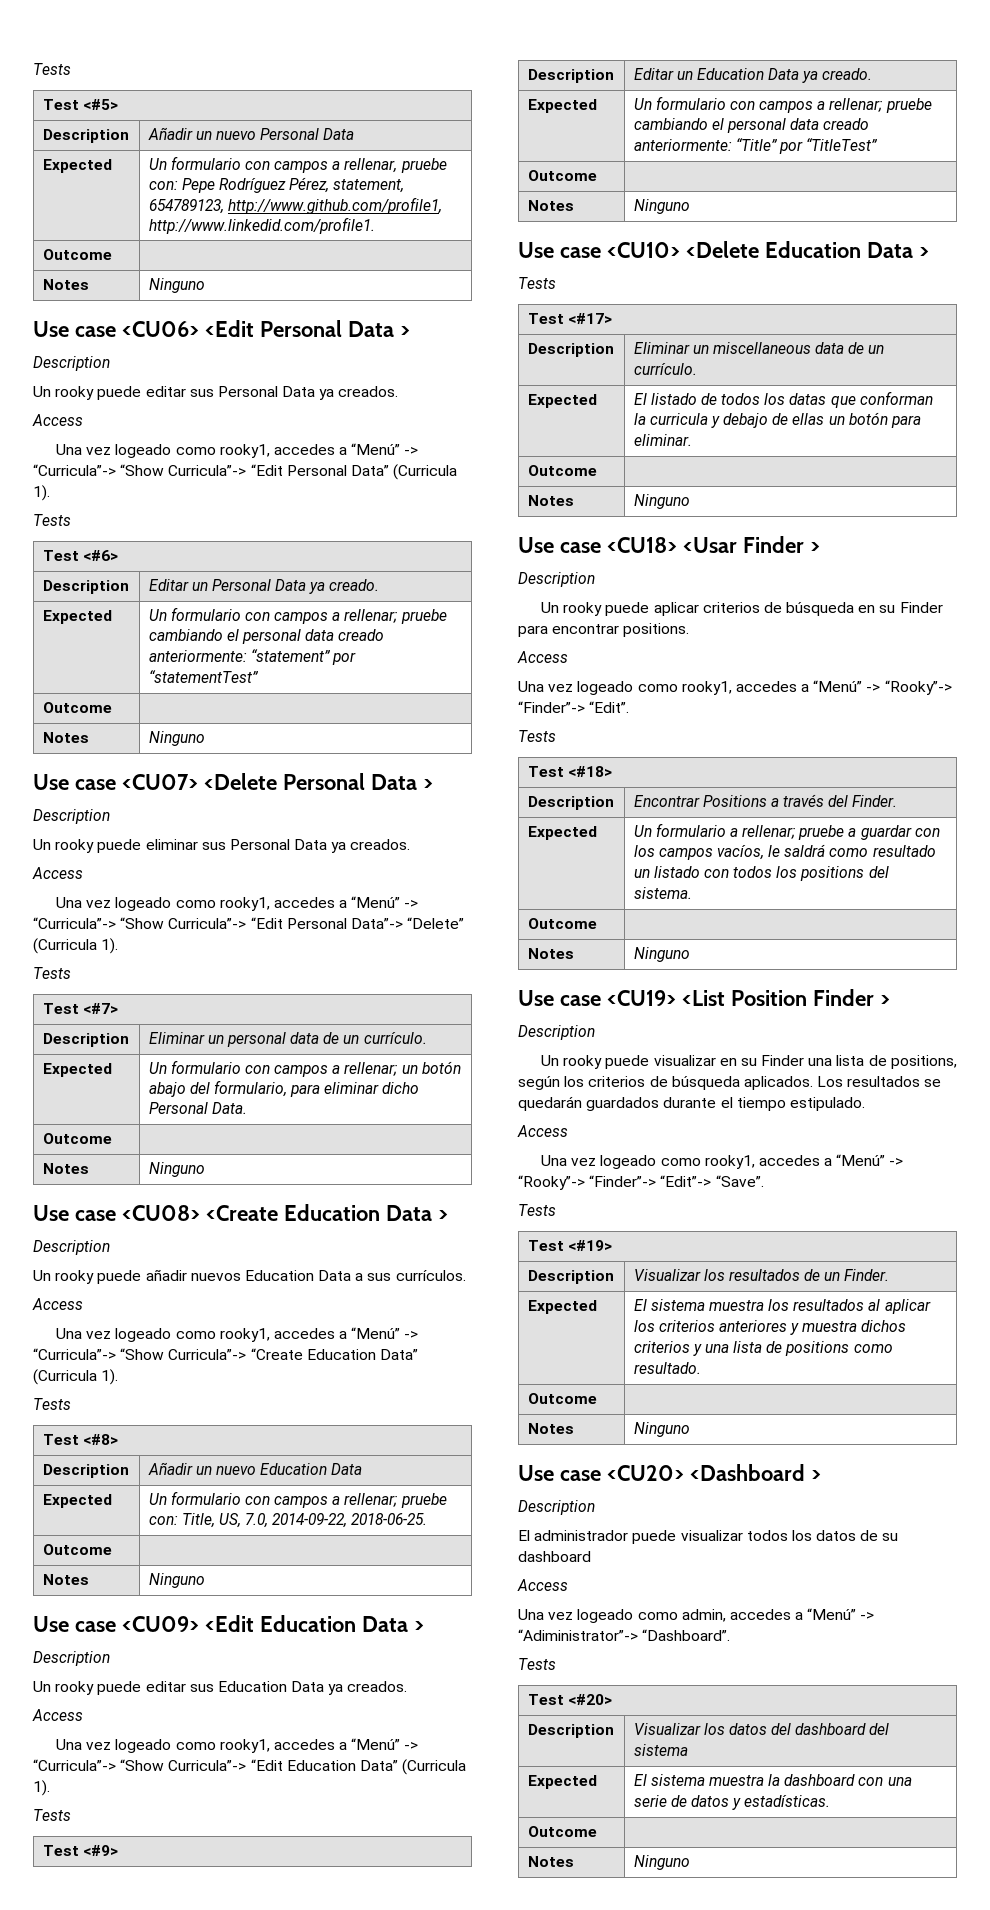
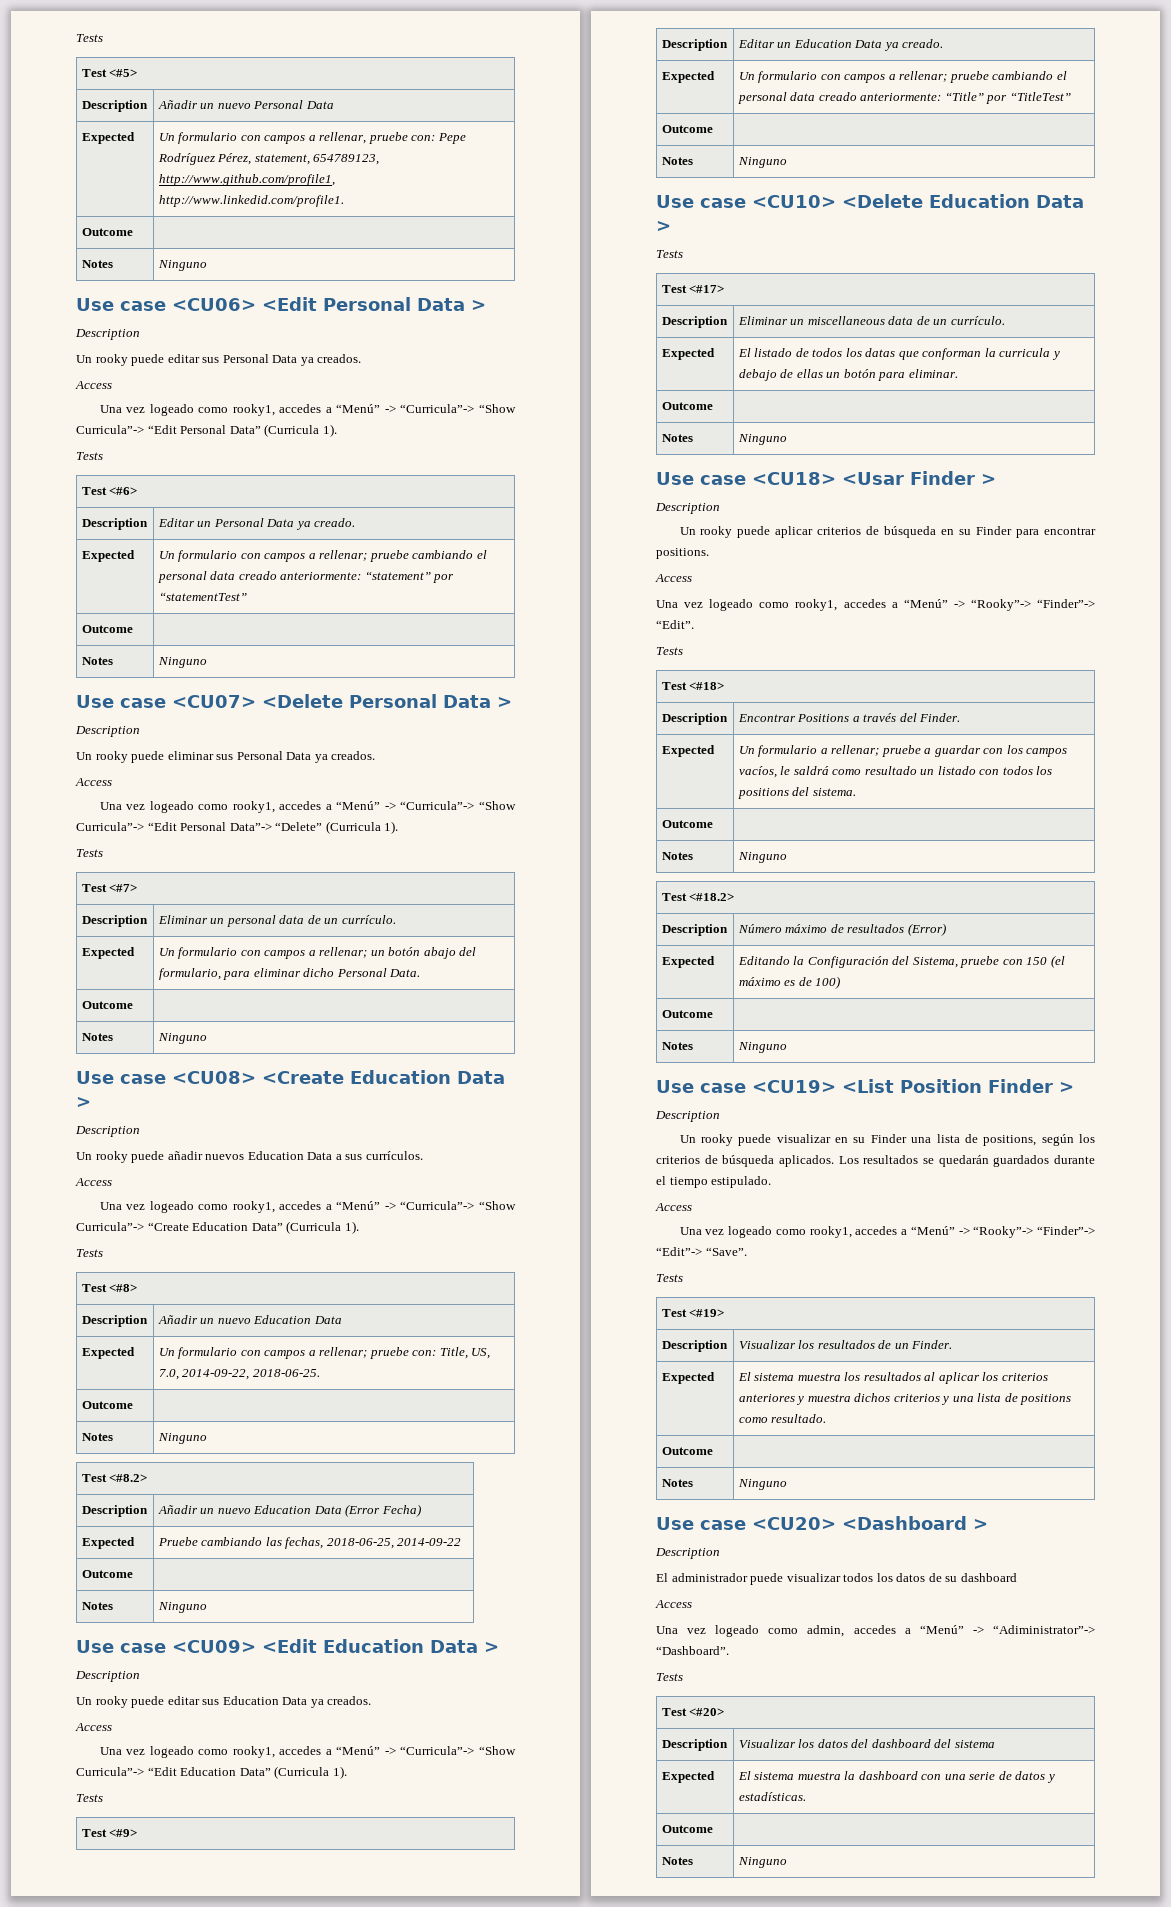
(205, 1580) none -> [81,1474,148,1482] [81,1505,148,1517] [157,1504,421,1517] [81,1537,135,1549] [157,1537,462,1549] [81,1570,133,1578] [81,1602,113,1610] [157,1602,207,1613] // Test <#8.2> // Description | Añadir un nuevo Education Data (Error Fecha) // Expected | Pruebe cambiando las fechas, 2018-06-25, 2014-09-22 // Outcome | // Notes | Ninguno
(690, 954) none -> [661,893,735,901] [661,924,728,936] [737,923,946,936] [661,956,715,968] [737,955,1065,968] [738,976,841,989] [661,1010,713,1018] [661,1042,693,1050] [737,1042,787,1053] // Test <#18.2> // Description | Número máximo de resultados (Error) // Expected | Editando la Configuración del Sistema, pruebe con 150 (el máximo es de 100) // Outcome | // Notes | Ninguno

